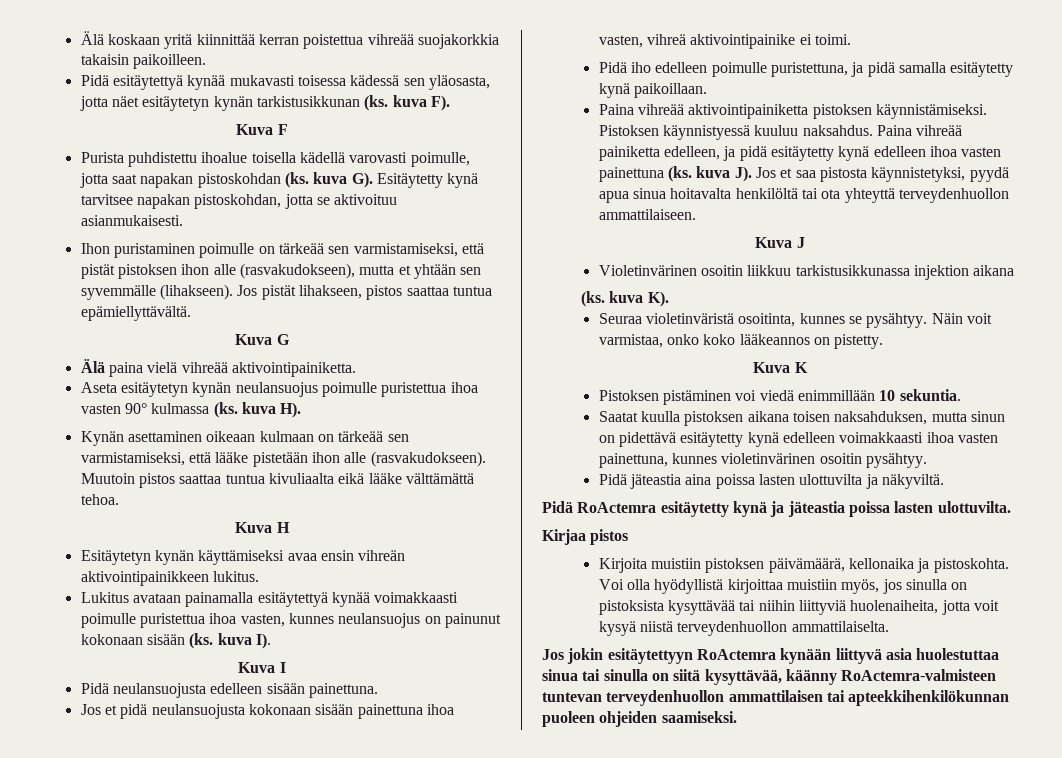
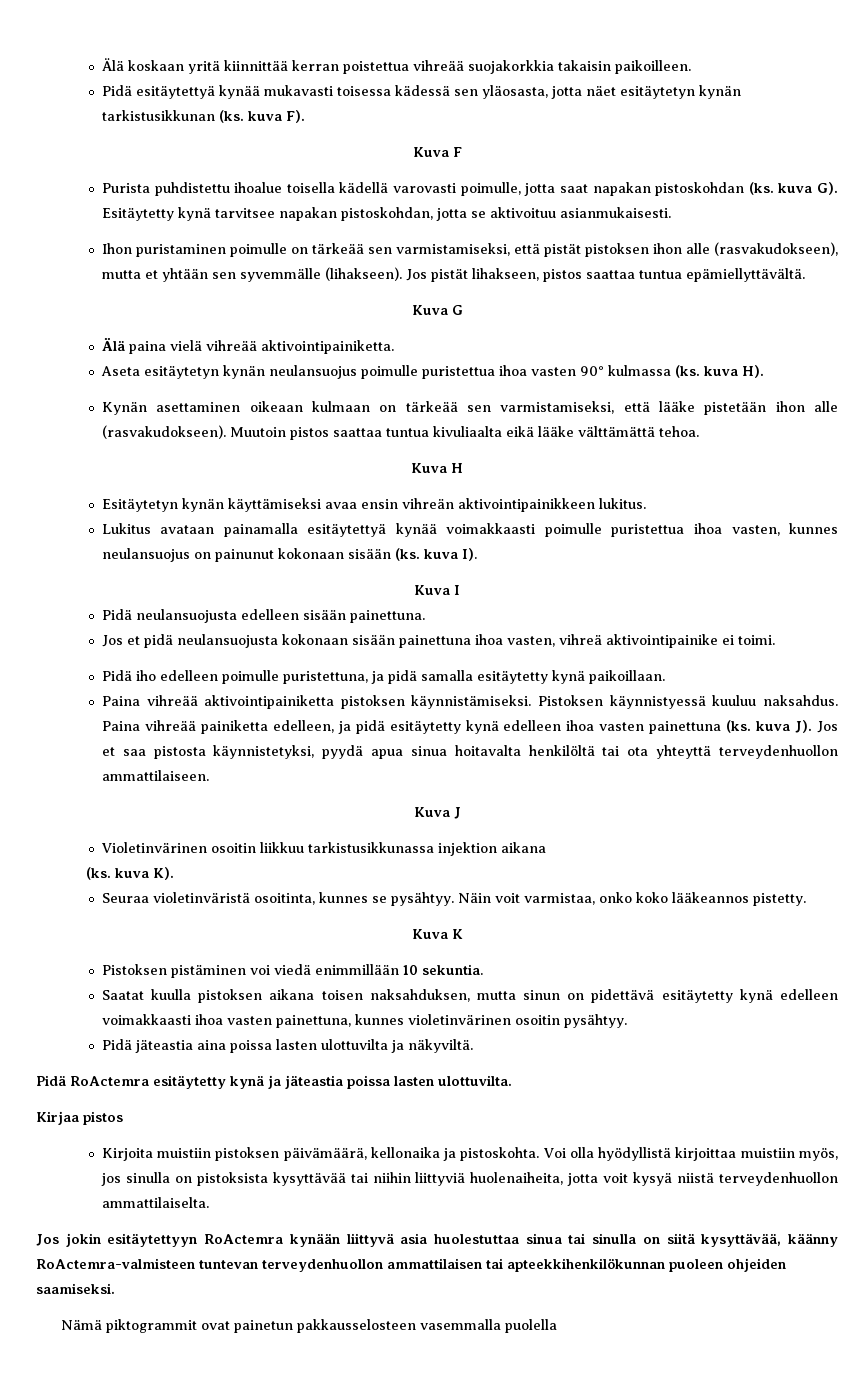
[813,337,830,345] on -> (749, 897) none
(737, 717) none -> [60,1319,557,1333] // Nämä piktogrammit ovat painetun pakkausselosteen vasemmalla puolella

